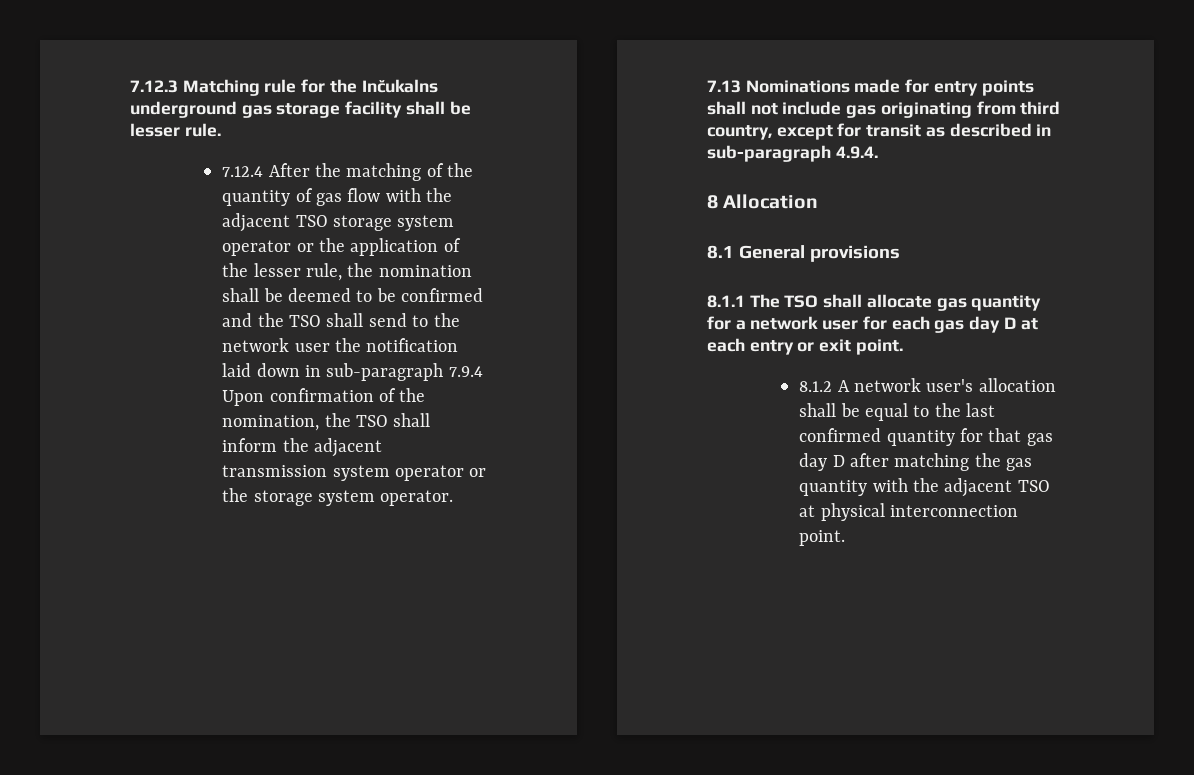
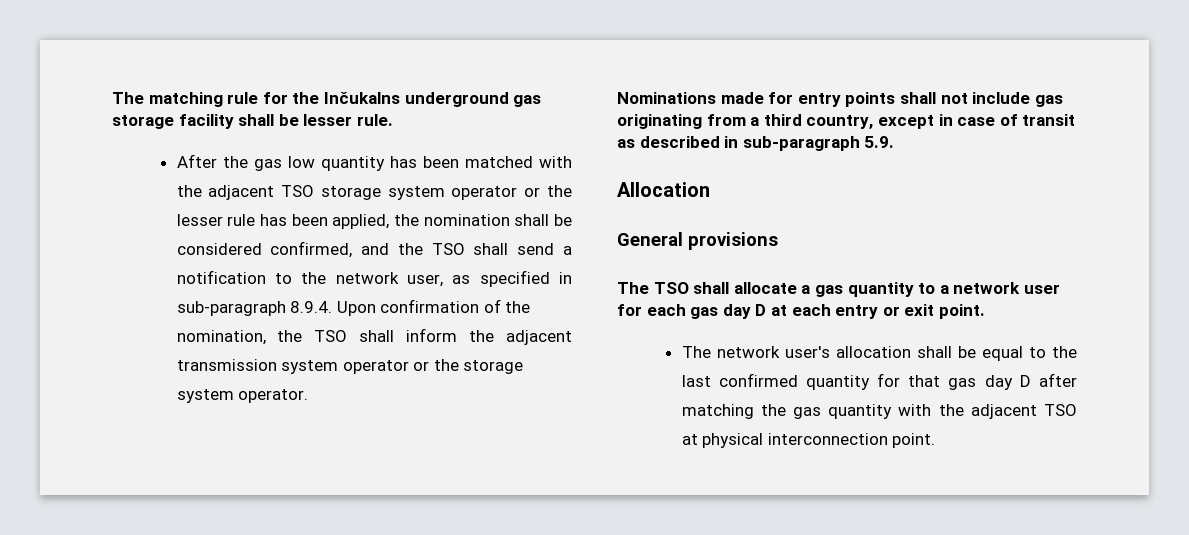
[130,79,260,96] 7.12.3 Matching -> [112,92,223,107] The matching
[222,166,264,177] 7.12.4 -> (393, 120) none
[346,163,474,181] [222,188,381,206] matching of the quantity of gas flow -> [253,156,533,171] gas low quantity has been matched
[350,238,461,256] [222,263,472,281] [222,288,484,302] application of the lesser rule, the nomination shall be deemed to be confirmed -> [176,214,572,229] [176,241,353,258] lesser rule has been applied, the nomination shall be considered confirmed,
(407, 320) none -> [563,246,572,255] [176,270,266,284] a notification
[294,338,459,352] [222,363,483,381] user the notification laid down in sub-paragraph 7.9.4 -> [406,270,572,287] [176,301,333,316] user, as specified in sub-paragraph 8.9.4.
[707,80,741,93] 7.13 -> (309, 396) none
(1016, 108) none -> [750,117,760,126] a
[837,123,862,137] for -> [938,114,1018,126] in case of
[835,146,878,159] [707,195,718,209] 4.9.4. // 8 -> [864,136,895,148] 5.9. //
[707,245,734,259] 8.1 -> (710, 189) none
[707,295,745,308] 8.1.1 -> (778, 241) none
[936,295,1042,311] [707,316,731,330] gas quantity for -> [801,282,936,297] a gas quantity to
[799,380,850,392] 8.1.2 A -> [681,346,711,358] The

